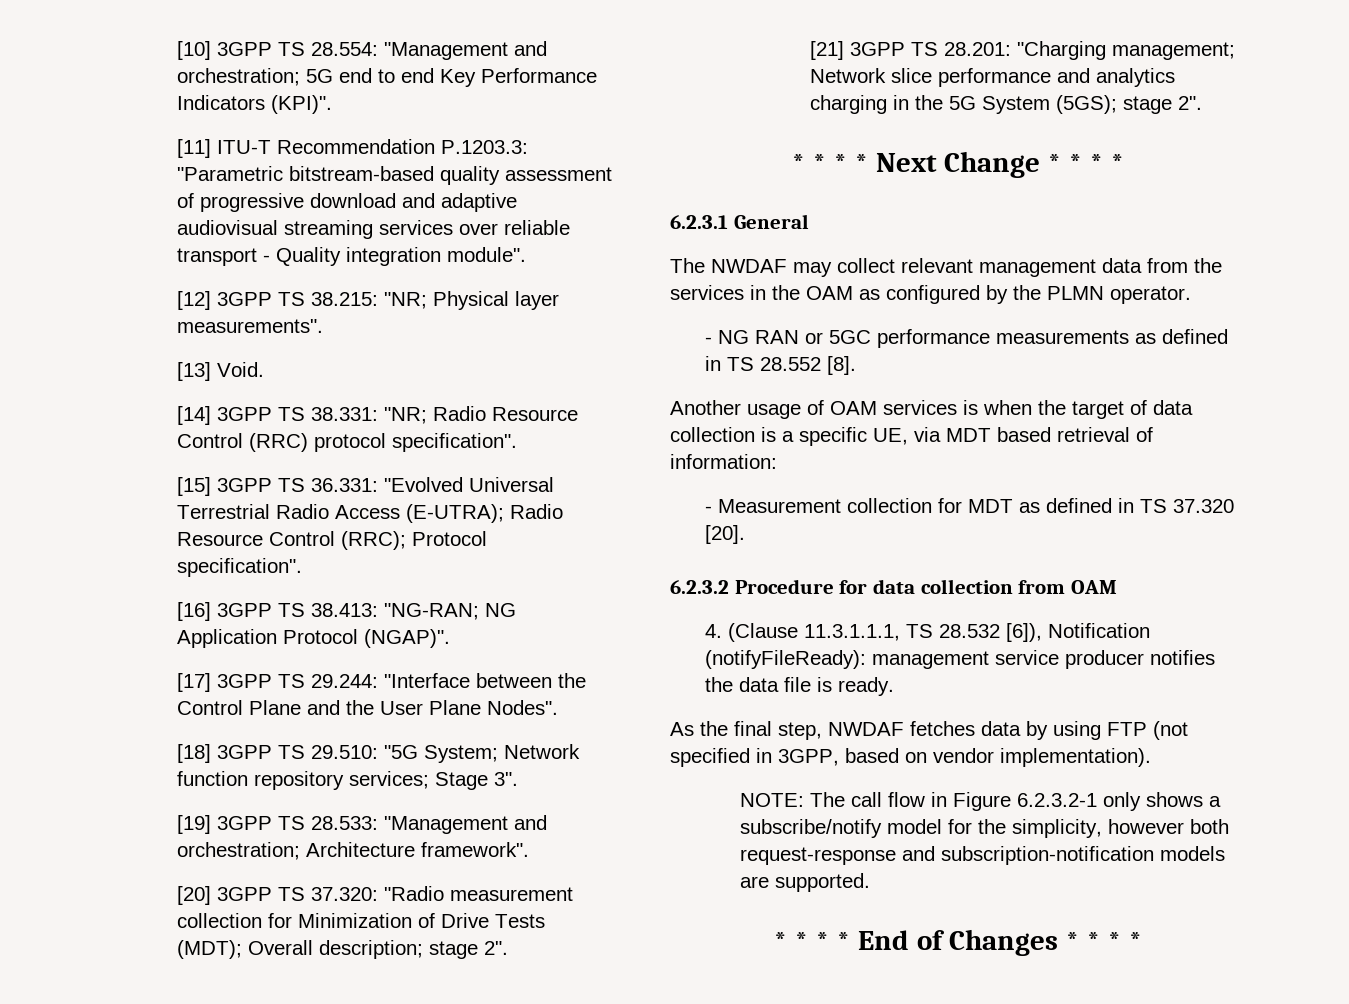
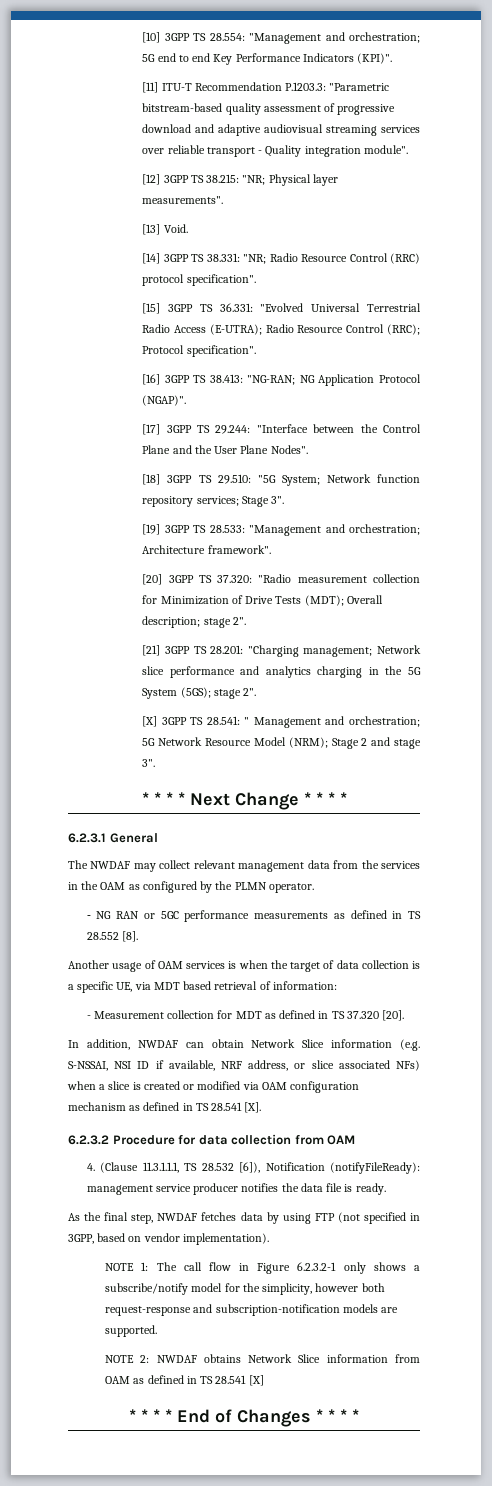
(1202, 103) none -> [142,716,420,728] [142,737,421,749] [142,759,156,767] // [X] 3GPP TS 28.541: " Management and orchestration; 5G Network Resource Model (NRM); Stage 2 and stage 3".
(745, 534) none -> [68,1039,420,1051] [68,1060,420,1071] [67,1081,360,1093] [68,1102,262,1113] // In addition, NWDAF can obtain Network Slice information (e.g. S-NSSAI, NSI ID if available, NRF address, or slice associated NFs) when a slice is created or modified via OAM configuration mechanism as defined in TS 28.541 [X].
[739,793,804,807] NOTE: -> [105,1262,149,1271] NOTE 1:
(870, 882) none -> [105,1354,420,1363] [105,1375,264,1386] // NOTE 2: NWDAF obtains Network Slice information from OAM as defined in TS 28.541 [X]

